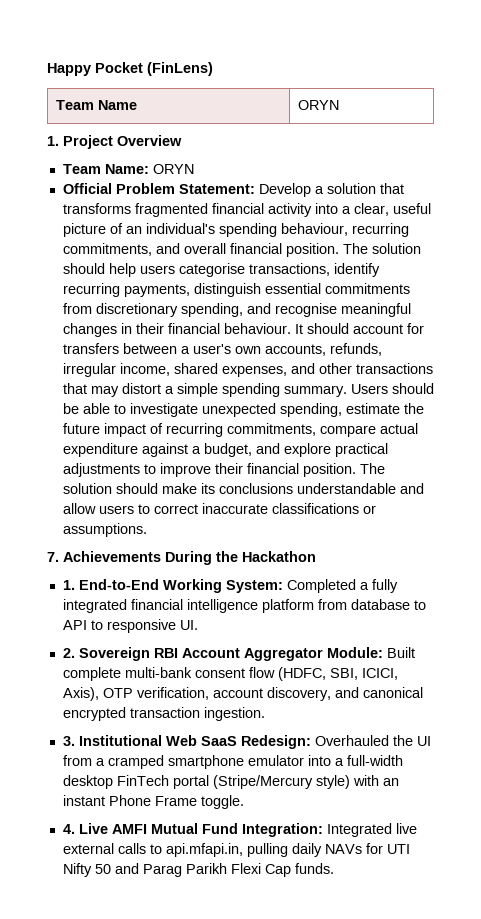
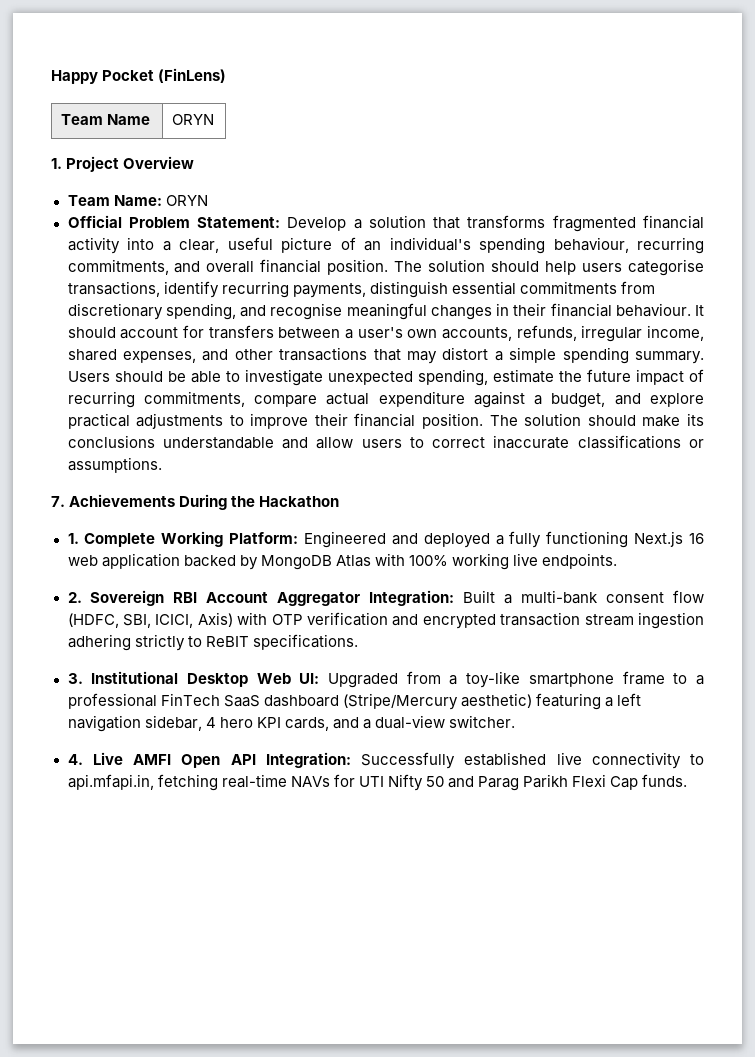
[78,579,398,593] [62,599,426,613] [62,619,198,633] End-to-End Working System: Completed a fully integrated financial intelligence platform from database to API to responsive UI. -> [84,531,705,548] [67,553,618,570] Complete Working Platform: Engineered and deployed a fully functioning Next.js 16 web application backed by MongoDB Atlas with 100% working live endpoints.
[326,647,415,658] [62,667,121,681] Module: Built complete -> [369,590,513,606] Integration: Built a
[62,687,423,701] [62,707,265,721] [62,735,431,749] [62,755,403,769] [62,775,399,789] [62,795,244,809] [62,823,417,837] [62,843,322,857] Axis), OTP verification, account discovery, and canonical encrypted transaction ingestion. // 3. Institutional Web SaaS Redesign: Overhauled the UI from a cramped smartphone emulator into a full-width desktop FinTech portal (Stripe/Mercury style) with an instant Phone Frame toggle. // 4. Live AMFI Mutual Fund Integration: Integrated live external calls to api.mfapi.in, pulling daily -> [197,612,704,629] [67,634,358,651] [67,671,705,688] [67,693,641,710] [67,715,515,732] [67,752,704,769] [67,774,287,791] Axis) with OTP verification and encrypted transaction stream ingestion adhering strictly to ReBIT specifications. // 3. Institutional Desktop Web UI: Upgraded from a toy-like smartphone frame to a professional FinTech SaaS dashboard (Stripe/Mercury aesthetic) featuring a left navigation sidebar, 4 hero KPI cards, and a dual-view switcher. // 4. Live AMFI Open API Integration: Successfully established live connectivity to api.mfapi.in, fetching real-time

